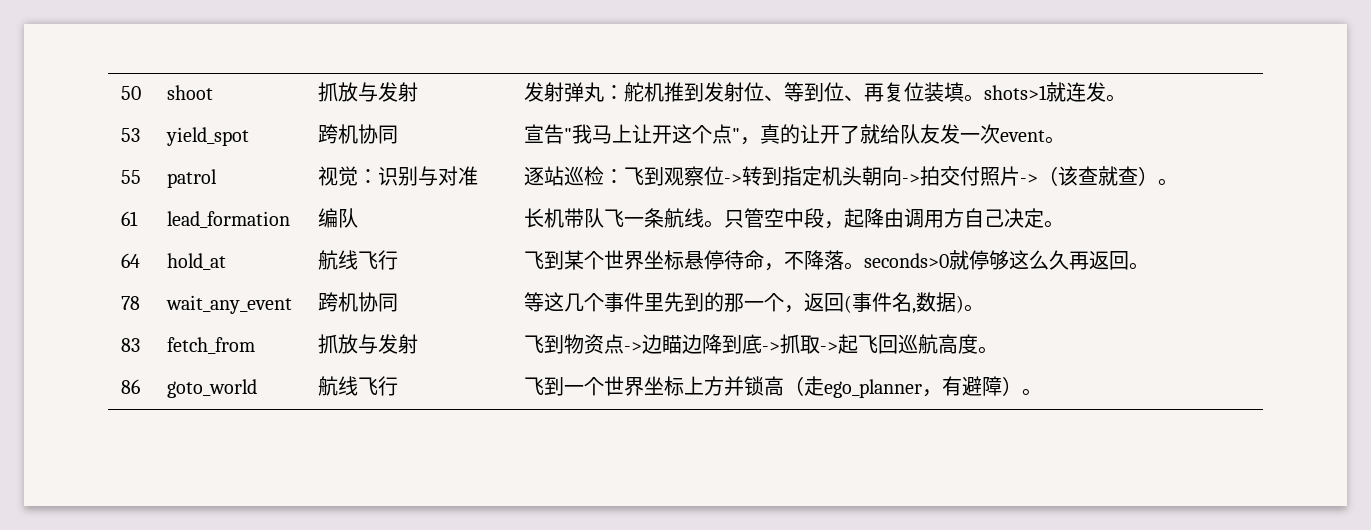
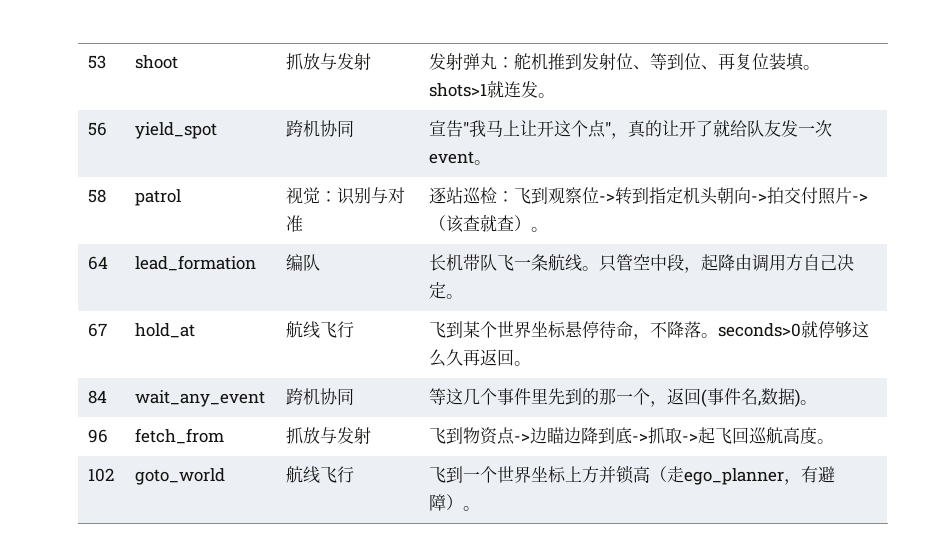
[120,86,141,100] 50 -> [88,55,107,69] 53
[120,128,140,142] 53 -> [88,122,108,136] 56
[120,170,141,184] 55 -> [88,189,107,203] 58
[120,211,138,226] 61 -> [88,256,109,270] 64
[120,253,140,268] 64 -> [88,323,108,337] 67
[120,296,140,310] 78 -> [88,390,108,404] 84
[120,338,140,352] 83 -> [88,429,109,443] 96
[120,379,140,394] 86 -> [88,468,115,482] 102

